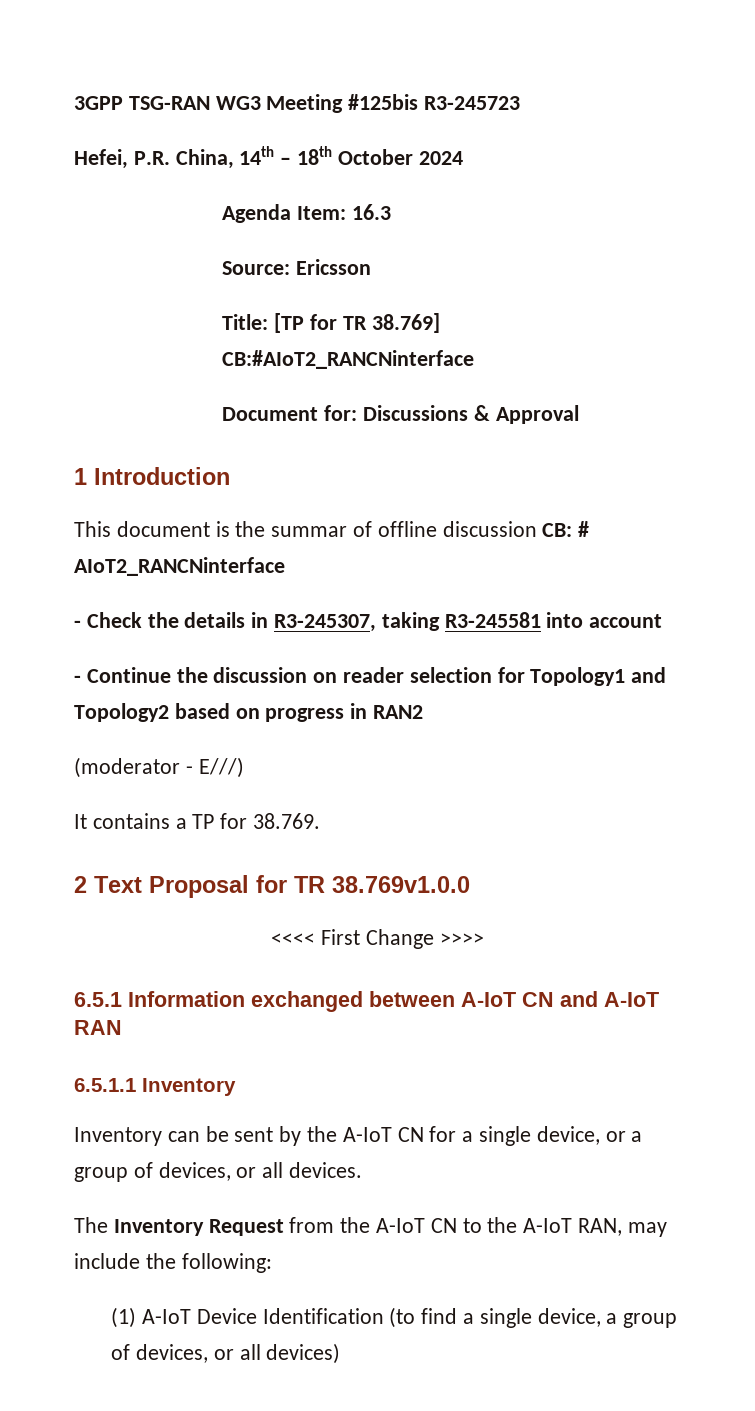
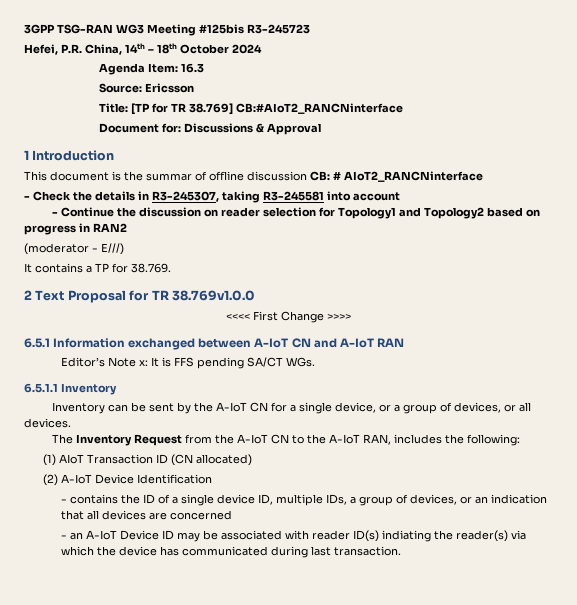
(122, 1027) none -> [61,357,316,369] // Editor’s Note x: It is FFS pending SA/CT WGs.
[627,1222,667,1237] [74,1253,140,1269] may include -> [393,434,442,444] includes
[141,1307,678,1328] [111,1343,341,1364] A-IoT Device Identification (to find a single device, a group of devices, or all devices) -> [58,454,252,466] [42,474,212,486] [61,494,548,506] [61,510,233,520] [61,530,527,542] [61,546,402,558] AIoT Transaction ID (CN allocated) // (2) A-IoT Device Identification // - contains the ID of a single device ID, multiple IDs, a group of devices, or an indication that all devices are concerned // - an A-IoT Device ID may be associated with reader ID(s) indiating the reader(s) via which the device has communicated during last transaction.

